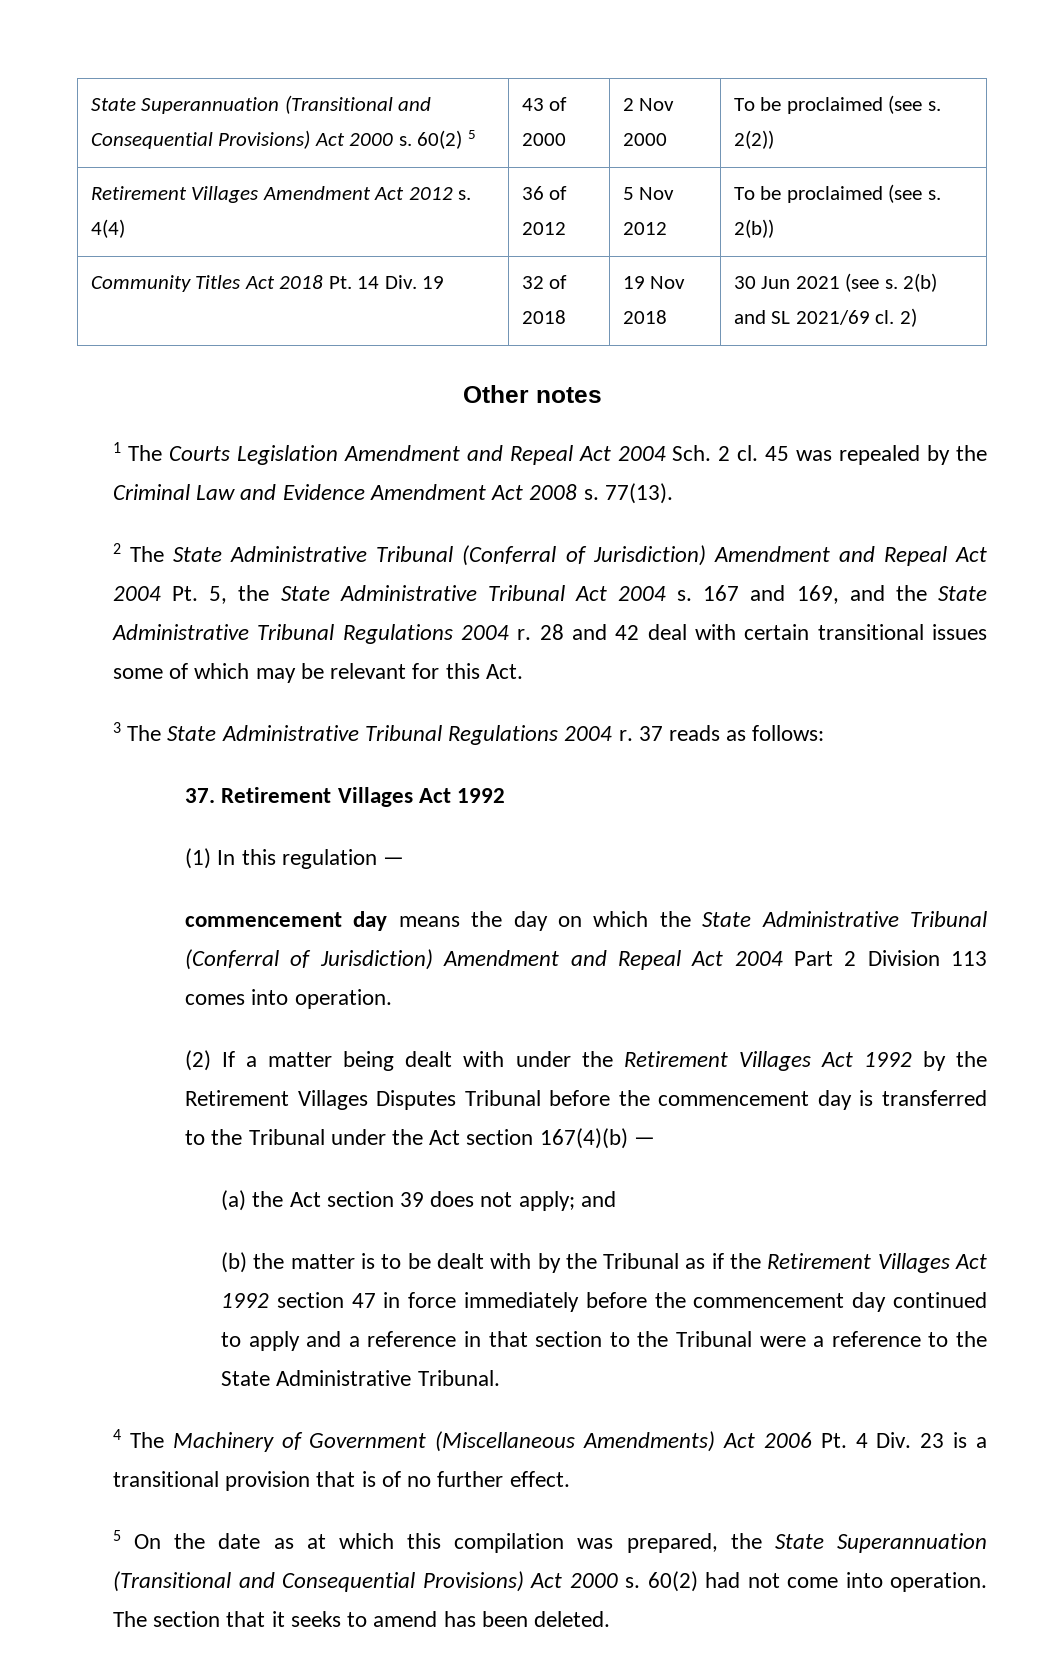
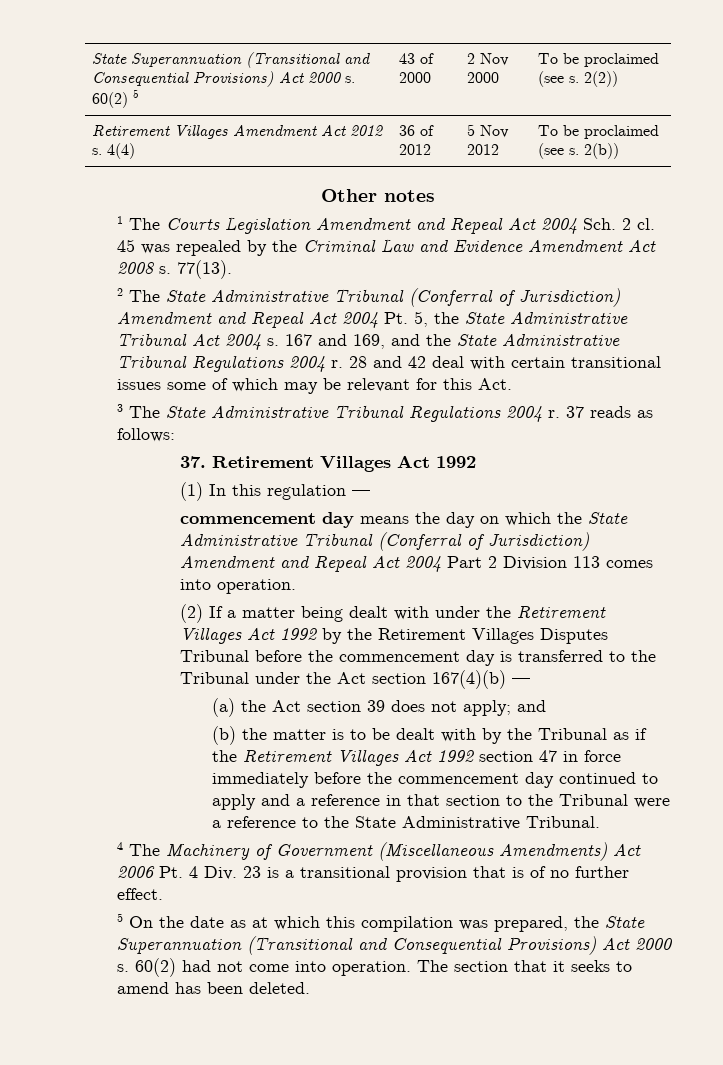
[90,275,445,292] [521,275,568,289] [521,310,566,324] [622,276,686,289] [622,310,667,324] [733,273,938,292] [733,308,917,327] // Community Titles Act 2018 Pt. 14 Div. 19 | 32 of 2018 | 19 Nov 2018 | 30 Jun 2021 (see s. 2(b) and SL 2021/69 cl. 2) -> (620, 151) none

